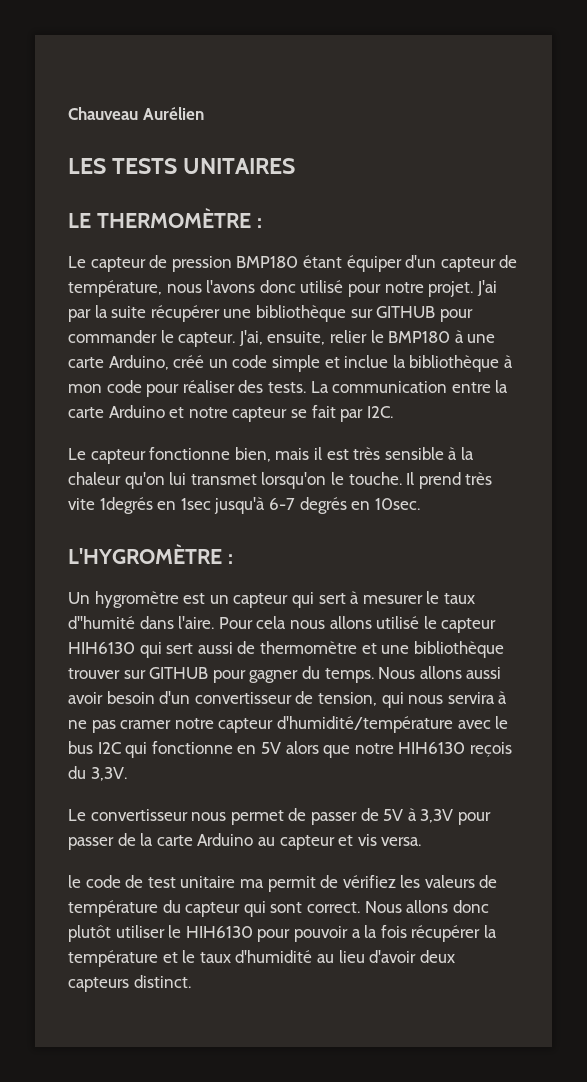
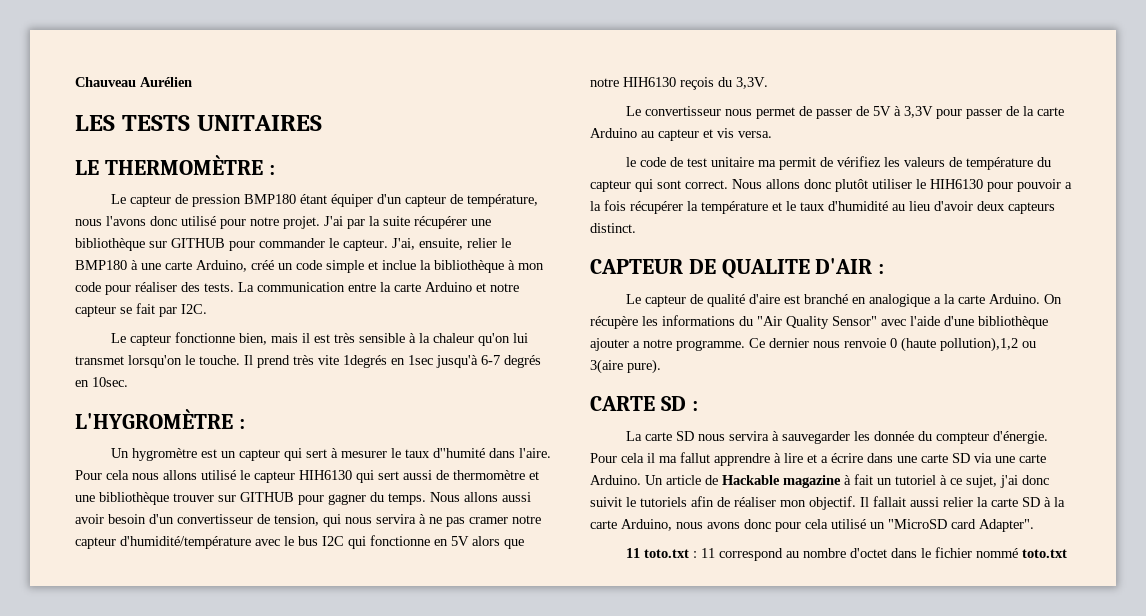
(191, 981) none -> [590,258,885,279] [625,294,1062,307] [590,315,1048,329] [590,337,1036,352] [590,359,661,374] [590,396,698,411] [625,431,1048,444] [590,452,1046,466] [590,474,1049,488] [590,496,1065,510] [590,519,1034,532] [625,547,1067,561] // CAPTEUR DE QUALITE D'AIR : // Le capteur de qualité d'aire est branché en analogique a la carte Arduino. On récupère les informations du "Air Quality Sensor" avec l'aide d'une bibliothèque ajouter a notre programme. Ce dernier nous renvoie 0 (haute pollution),1,2 ou 3(aire pure). // CARTE SD : // La carte SD nous servira à sauvegarder les donnée du compteur d'énergie. Pour cela il ma fallut apprendre à lire et a écrire dans une carte SD via une carte Arduino. Un article de Hackable magazine à fait un tutoriel à ce sujet, j'ai donc suivit le tutoriels afin de réaliser mon objectif. Il fallait aussi relier la carte SD à la carte Arduino, nous avons donc pour cela utilisé un "MicroSD card Adapter". // 11 toto.txt : 11 correspond au nombre d'octet dans le fichier nommé toto.txt

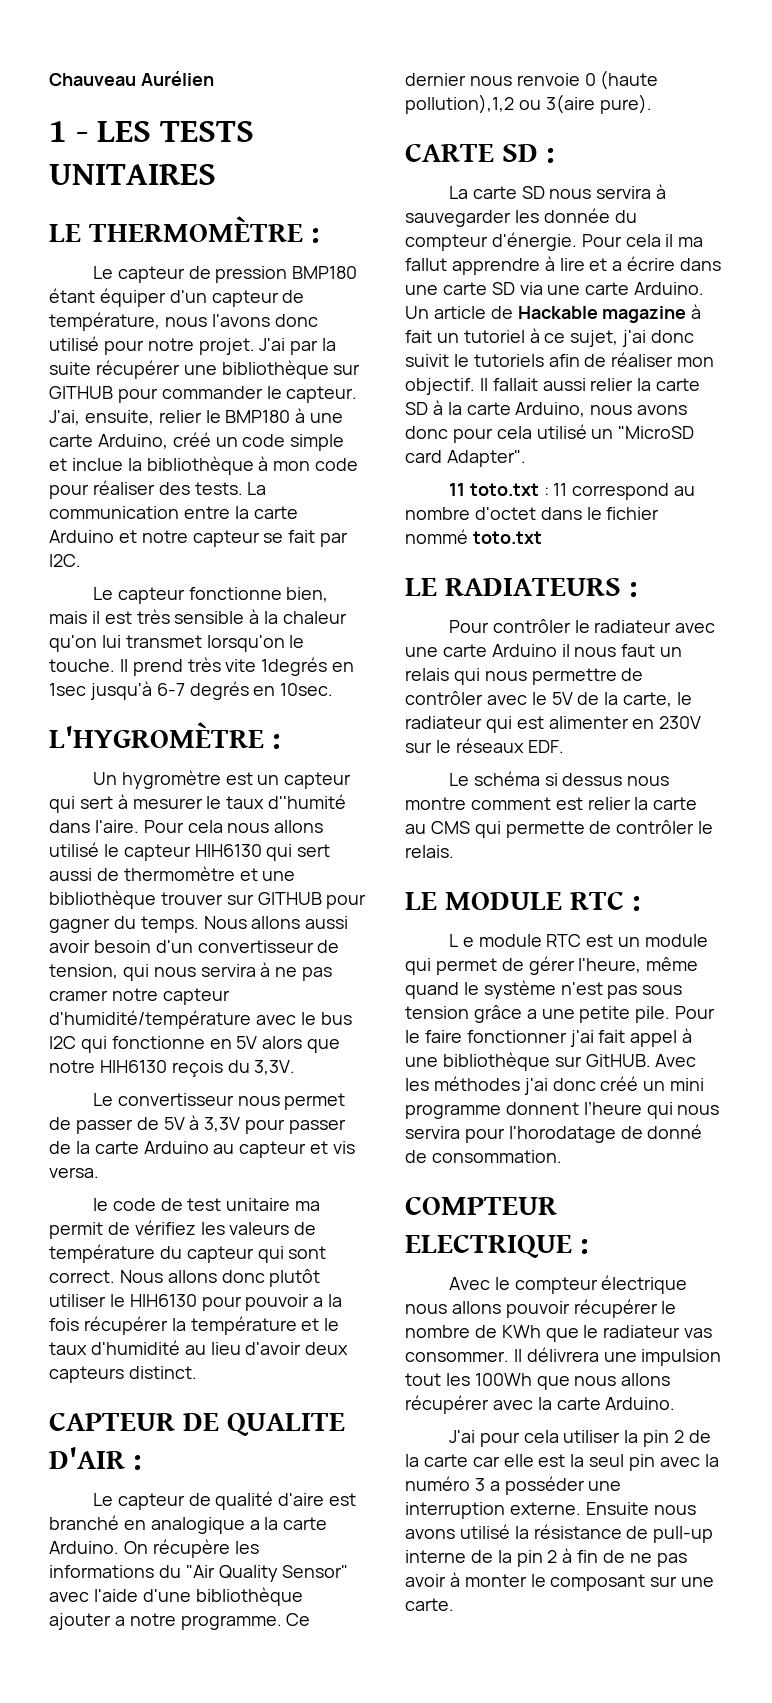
(192, 82) none -> [49,121,89,142] 1 -
(1067, 553) none -> [405,578,638,597] [448,619,716,633] [405,644,683,657] [405,668,644,685] [405,691,693,707] [405,716,702,733] [405,738,564,753] [448,771,670,786] [405,797,698,810] [405,820,714,838] [405,845,454,858] [405,891,641,911] [448,934,708,947] [405,956,699,975] [405,980,683,999] [405,1005,716,1023] [405,1028,693,1047] [405,1052,697,1071] [405,1076,705,1095] [405,1102,720,1119] [405,1124,703,1143] [405,1150,562,1163] [405,1196,557,1215] [405,1234,589,1258] [448,1275,688,1294] [405,1299,677,1318] [405,1325,713,1342] [405,1347,722,1366] [405,1373,671,1390] [405,1395,676,1414] [448,1430,711,1447] [405,1454,719,1471] [405,1476,622,1495] [405,1502,696,1519] [405,1524,714,1543] [405,1548,687,1567] [405,1572,715,1591] [405,1598,454,1611] // LE RADIATEURS : // Pour contrôler le radiateur avec une carte Arduino il nous faut un relais qui nous permettre de contrôler avec le 5V de la carte, le radiateur qui est alimenter en 230V sur le réseaux EDF. // Le schéma si dessus nous montre comment est relier la carte au CMS qui permette de contrôler le relais. // LE MODULE RTC : // L e module RTC est un module qui permet de gérer l'heure, même quand le système n'est pas sous tension grâce a une petite pile. Pour le faire fonctionner j'ai fait appel à une bibliothèque sur GitHUB. Avec les méthodes j'ai donc créé un mini programme donnent l’heure qui nous servira pour l'horodatage de donné de consommation. // COMPTEUR ELECTRIQUE : // Avec le compteur électrique nous allons pouvoir récupérer le nombre de KWh que le radiateur vas consommer. Il délivrera une impulsion tout les 100Wh que nous allons récupérer avec la carte Arduino. // J'ai pour cela utiliser la pin 2 de la carte car elle est la seul pin avec la numéro 3 a posséder une interruption externe. Ensuite nous avons utilisé la résistance de pull-up interne de la pin 2 à fin de ne pas avoir à monter le composant sur une carte.

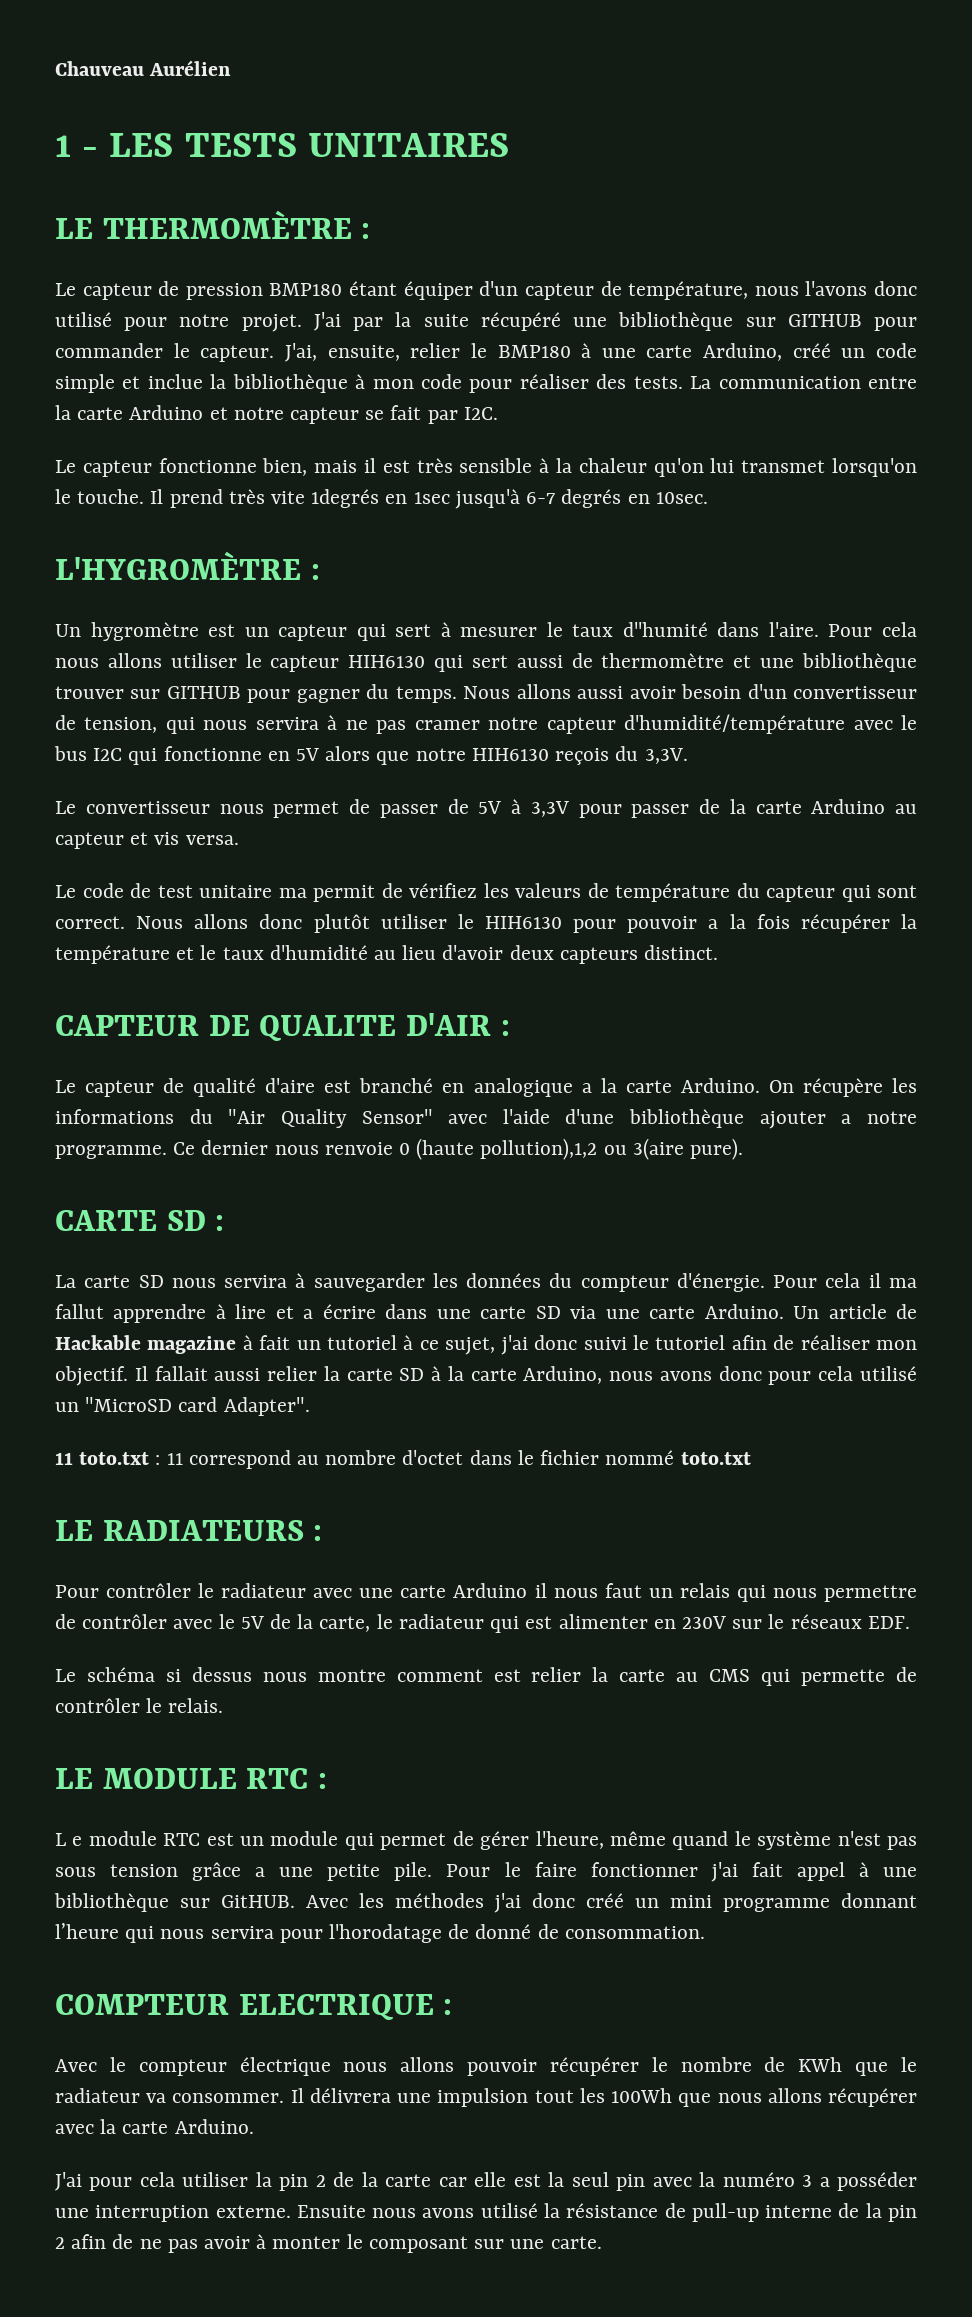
[95,360,180,379] récupérer -> [480,312,561,331] récupéré
[49,842,99,857] utilisé -> [170,653,237,668] utiliser
[92,1198,108,1211] le -> [55,885,76,898] Le
[543,208,610,223] donnée -> [466,1273,542,1288] données
[405,354,544,367] suivit le tutoriels -> [583,1335,726,1350] suivi le tutoriel
[505,1102,579,1115] donnent -> [841,1893,917,1908] donnant
[684,1328,713,1338] vas -> [146,2093,167,2103] va
[562,1548,599,1563] à fin -> [71,2234,107,2249] afin

